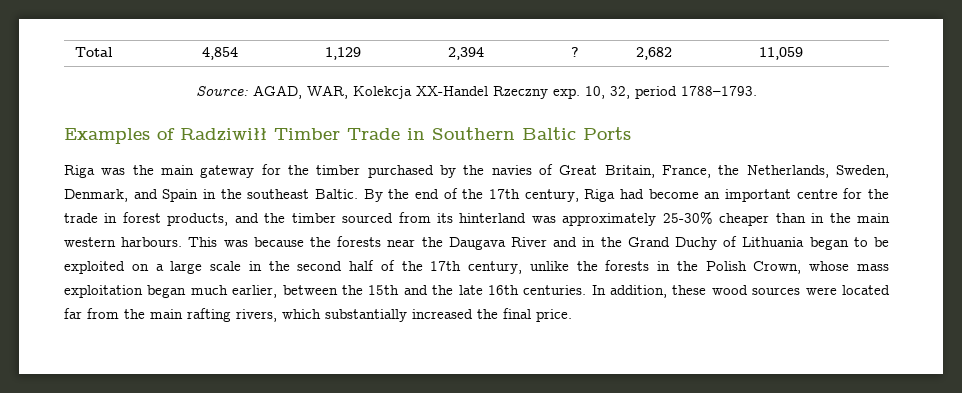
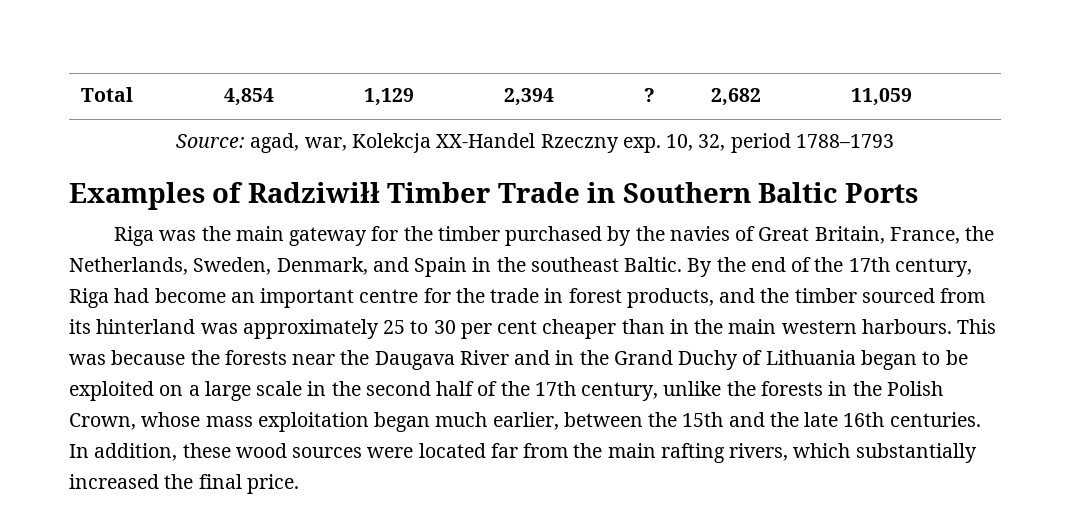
[253,85,348,99] AGAD, WAR, -> [250,133,347,153] agad, war,
[681,86,757,96] 1788–1793. -> [795,134,894,148] 1788–1793
[662,211,713,224] 25-30% -> [383,320,538,339] 25 to 30 per cent

